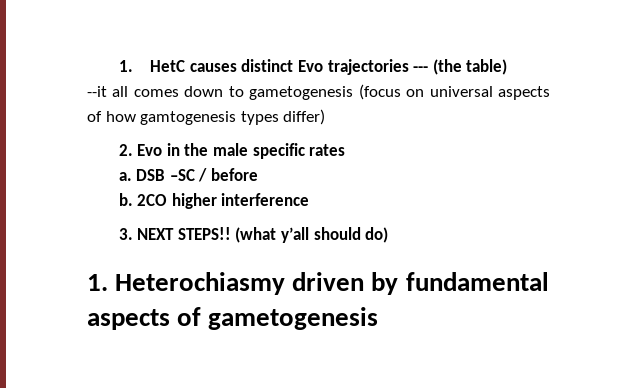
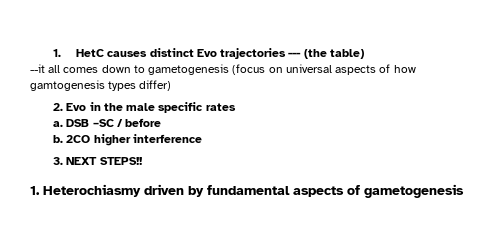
[235,227,389,243] (what y’all should do) -> (142, 161) none

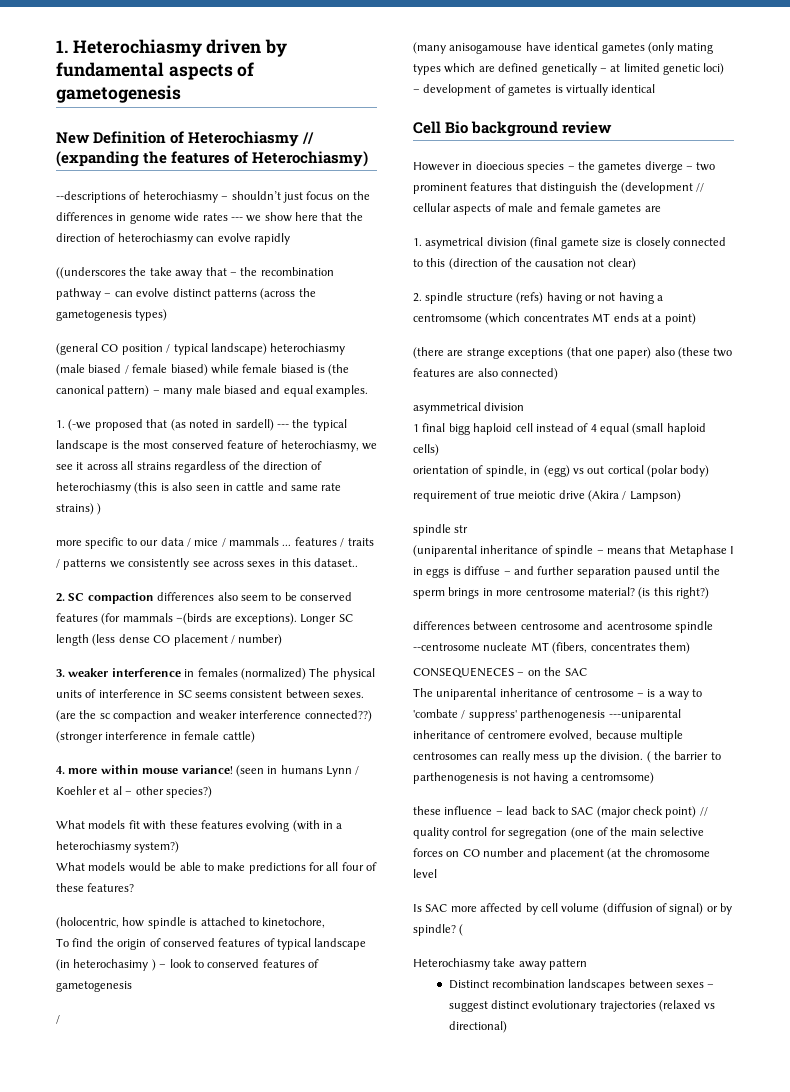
[53,48,364,59] [30,64,416,75] [30,80,172,91] [53,102,236,113] [53,118,162,127] [53,134,202,146] [53,157,142,165] [30,186,40,195] 1. HetC causes distinct Evo trajectories --- (the table) // --it all comes down to gametogenesis (focus on universal aspects of how gamtogenesis types differ) // 2. Evo in the male specific rates // a. DSB –SC / before // b. 2CO higher interference // 3. NEXT STEPS!! // 1. -> [56,40,68,53] 1.
(464, 191) none -> [56,131,315,147] [56,151,369,167] [56,191,370,203] [56,212,363,224] [56,233,290,245] [56,267,334,279] [56,288,316,300] [56,309,168,321] [56,343,346,355] [56,364,350,376] [56,385,368,397] [56,419,347,431] [56,440,377,452] [56,461,323,473] [56,482,342,494] [56,503,102,515] [56,537,374,549] [56,558,359,570] [56,592,352,604] [56,613,353,625] [56,634,283,646] [56,668,375,680] [56,689,364,699] [56,710,372,722] [56,731,255,743] [56,765,360,777] [56,786,212,798] [56,820,343,832] [56,841,180,853] [56,862,378,874] [56,883,135,892] [56,917,326,929] [56,938,367,950] [56,959,319,971] [56,981,132,992] [56,1015,60,1024] [413,42,714,54] [413,63,725,75] [413,84,656,96] [413,121,613,137] [413,161,716,173] [413,182,705,194] [413,203,661,215] [413,237,726,249] [413,258,636,270] [413,292,663,304] [413,313,696,325] [413,347,733,359] [413,368,559,380] [413,402,525,414] [413,423,706,435] [413,444,439,456] [413,465,710,477] [413,490,681,502] [413,524,469,536] [413,545,734,557] [413,566,720,578] [413,587,709,599] [413,621,713,633] [413,642,690,654] [413,667,587,678] [413,688,703,700] [413,709,681,721] [413,730,683,742] [413,751,721,763] [413,772,654,784] [413,806,708,818] [413,827,704,839] [413,848,710,860] [413,869,437,878] [413,903,733,915] [413,924,464,936] [413,958,588,970] [448,979,715,991] [448,1000,716,1012] [448,1021,507,1033] // New Definition of Heterochiasmy // (expanding the features of Heterochiasmy) // --descriptions of heterochiasmy – shouldn’t just focus on the differences in genome wide rates --- we show here that the direction of heterochiasmy can evolve rapidly // ((underscores the take away that – the recombination pathway – can evolve distinct patterns (across the gametogenesis types) // (general CO position / typical landscape) heterochiasmy (male biased / female biased) while female biased is (the canonical pattern) – many male biased and equal examples. // 1. (-we proposed that (as noted in sardell) --- the typical landscape is the most conserved feature of heterochiasmy, we see it across all strains regardless of the direction of heterochiasmy (this is also seen in cattle and same rate strains) ) // more specific to our data / mice / mammals ... features / traits / patterns we consistently see across sexes in this dataset.. // 2. SC compaction differences also seem to be conserved features (for mammals –(birds are exceptions). Longer SC length (less dense CO placement / number) // 3. weaker interference in females (normalized) The physical units of interference in SC seems consistent between sexes. (are the sc compaction and weaker interference connected??) (stronger interference in female cattle) // 4. more within mouse variance! (seen in humans Lynn / Koehler et al – other species?) // What models fit with these features evolving (with in a heterochiasmy system?) // What models would be able to make predictions for all four of these features? // (holocentric, how spindle is attached to kinetochore, // To find the origin of conserved features of typical landscape (in heterochasimy ) – look to conserved features of gametogenesis // / // (many anisogamouse have identical gametes (only mating types which are defined genetically – at limited genetic loci) – development of gametes is virtually identical // Cell Bio background review // However in dioecious species – the gametes diverge – two prominent features that distinguish the (development // cellular aspects of male and female gametes are // 1. asymetrical division (final gamete size is closely connected to this (direction of the causation not clear) // 2. spindle structure (refs) having or not having a centromsome (which concentrates MT ends at a point) // (there are strange exceptions (that one paper) also (these two features are also connected) // asymmetrical division // 1 final bigg haploid cell instead of 4 equal (small haploid cells) // orientation of spindle, in (egg) vs out cortical (polar body) // requirement of true meiotic drive (Akira / Lampson) // spindle str // (uniparental inheritance of spindle – means that Metaphase I in eggs is diffuse – and further separation paused until the sperm brings in more centrosome material? (is this right?) // differences between centrosome and acentrosome spindle --centrosome nucleate MT (fibers, concentrates them) // CONSEQUENECES – on the SAC // The uniparental inheritance of centrosome – is a way to 'combate / suppress' parthenogenesis ---uniparental inheritance of centromere evolved, because multiple centrosomes can really mess up the division. ( the barrier to parthenogenesis is not having a centromsome) // these influence – lead back to SAC (major check point) // quality control for segregation (one of the main selective forces on CO number and placement (at the chromosome level // Is SAC more affected by cell volume (diffusion of signal) or by spindle? ( // Heterochiasmy take away pattern // Distinct recombination landscapes between sexes – suggest distinct evolutionary trajectories (relaxed vs directional)

